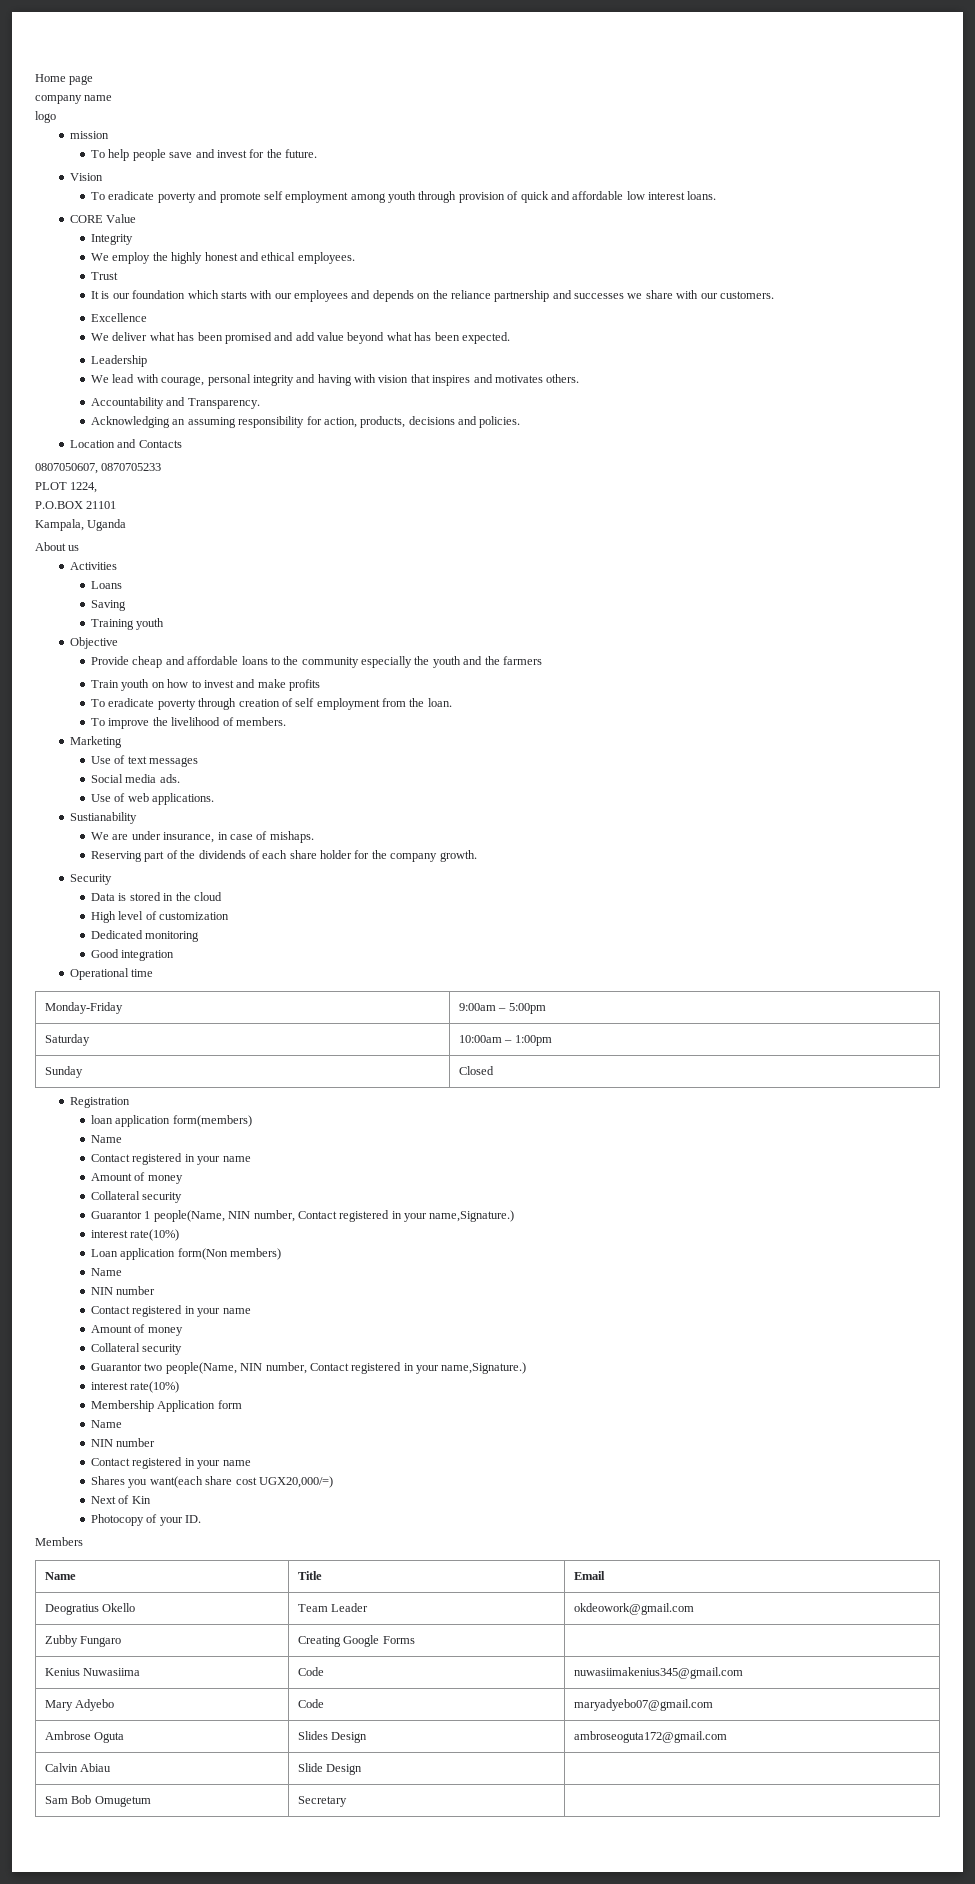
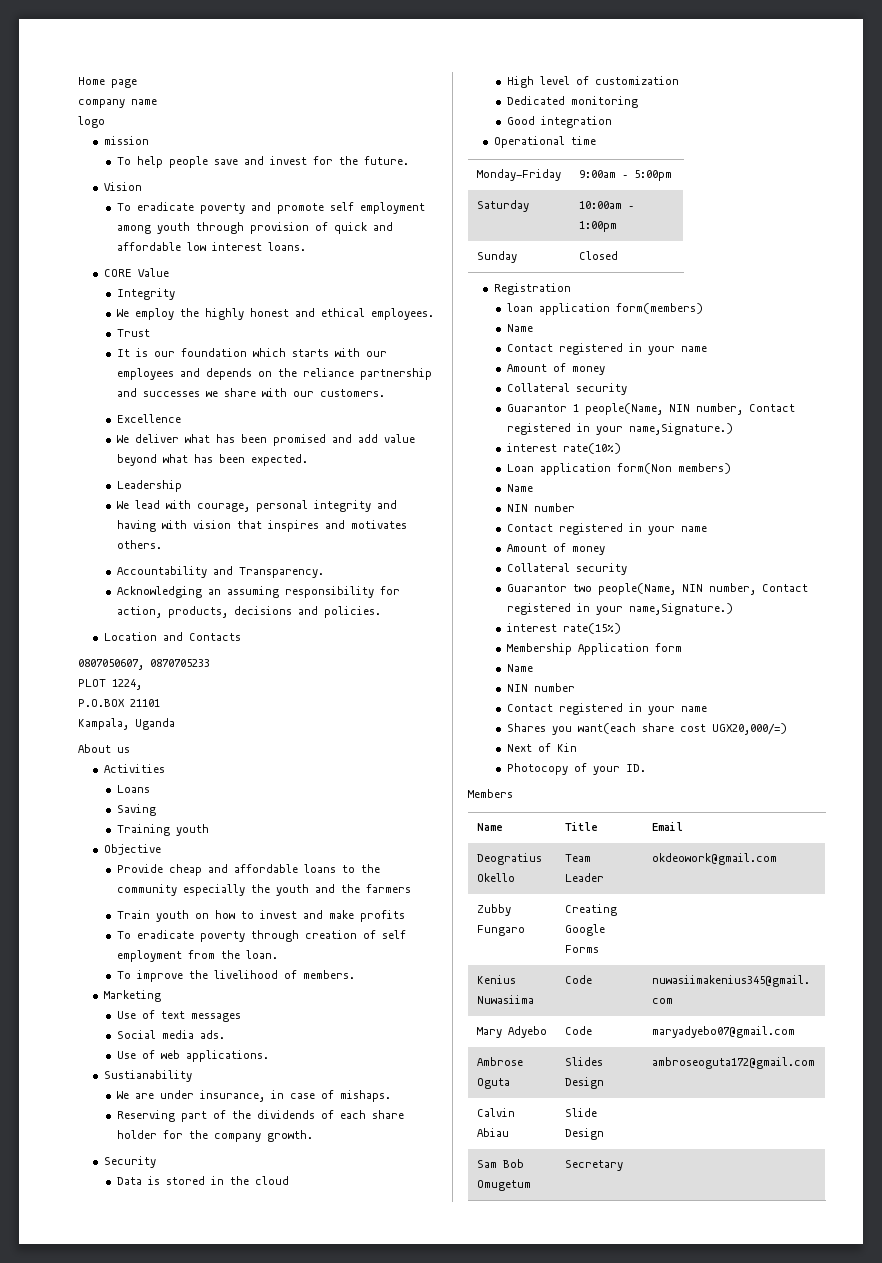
[130,1381,180,1393] rate(10%) -> [562,623,621,634] rate(15%)

